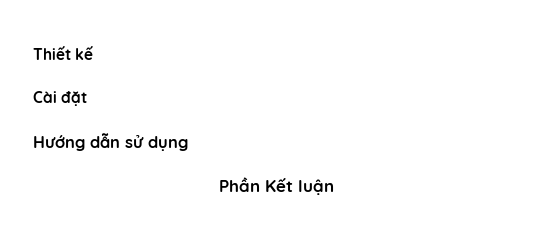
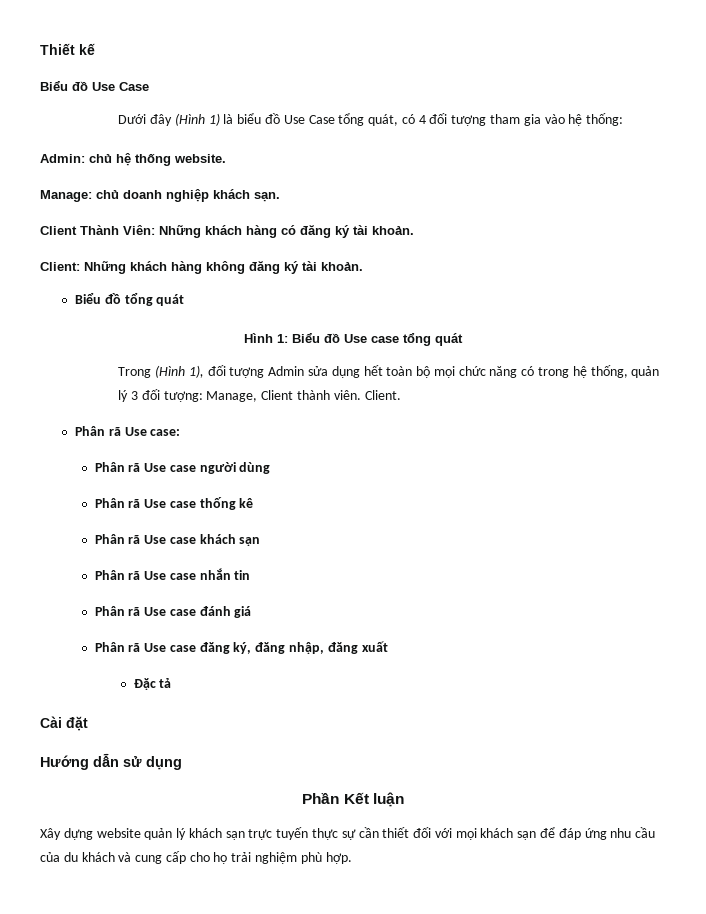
(94, 53) none -> [40,80,149,91] [118,113,624,126] [40,153,226,166] [40,189,280,202] [40,225,414,238] [40,261,363,274] [74,292,185,306] [244,332,463,346] [118,365,660,378] [118,389,401,402] [74,426,181,436] [94,462,271,474] [94,497,254,510] [94,534,261,546] [94,568,251,580] [94,606,252,618] [94,641,388,654] [133,678,172,690] // Biểu đồ Use Case // Dưới đây (Hình 1) là biểu đồ Use Case tổng quát, có 4 đối tượng tham gia vào hệ thống: // Admin: chủ hệ thống website. // Manage: chủ doanh nghiệp khách sạn. // Client Thành Viên: Những khách hàng có đăng ký tài khoản. // Client: Những khách hàng không đăng ký tài khoản. // Biểu đồ tổng quát // Hình 1: Biểu đồ Use case tổng quát // Trong (Hình 1), đối tượng Admin sửa dụng hết toàn bộ mọi chức năng có trong hệ thống, quản lý 3 đối tượng: Manage, Client thành viên. Client. // Phân rã Use case: // Phân rã Use case người dùng // Phân rã Use case thống kê // Phân rã Use case khách sạn // Phân rã Use case nhắn tin // Phân rã Use case đánh giá // Phân rã Use case đăng ký, đăng nhập, đăng xuất // Đặc tả
(334, 187) none -> [40,827,656,840] [40,851,352,864] // Xây dựng website quản lý khách sạn trực tuyến thực sự cần thiết đối với mọi khách sạn để đáp ứng nhu cầu của du khách và cung cấp cho họ trải nghiệm phù hợp.

